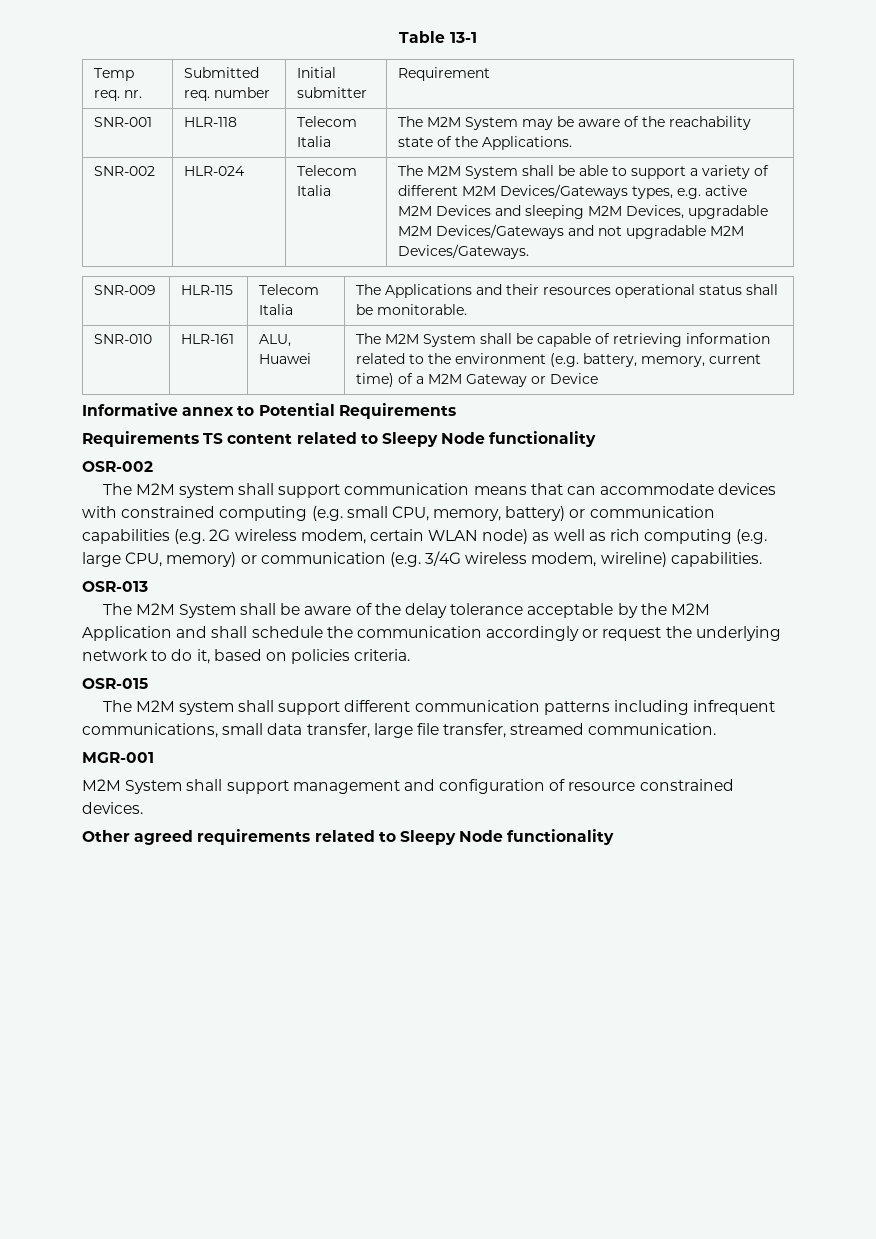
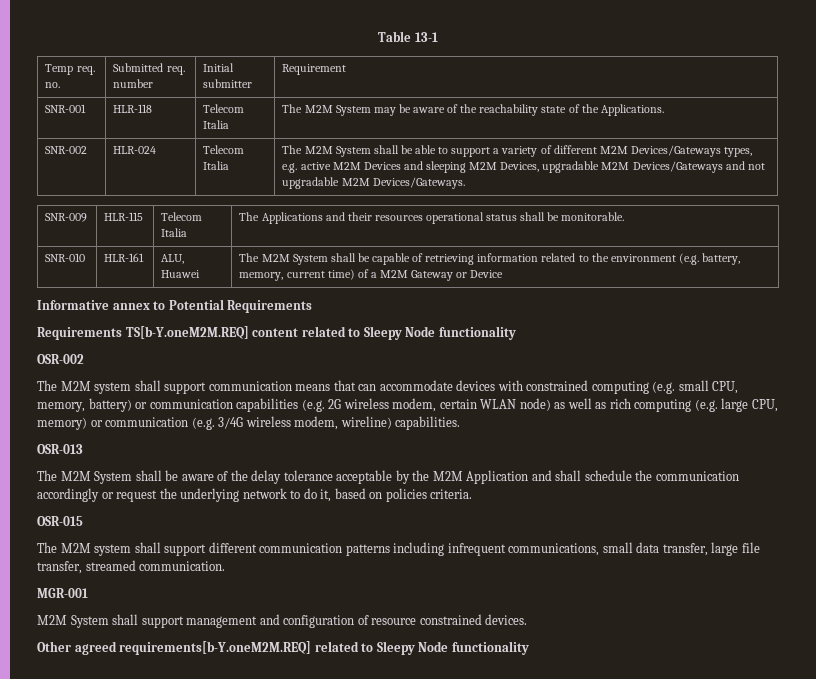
[124,90,143,98] nr. -> [45,82,61,88] no.
[203,433,224,444] TS -> [125,326,249,339] TS[b-Y.oneM2M.REQ]
[197,829,311,845] requirements -> [119,641,312,655] requirements[b-Y.oneM2M.REQ]

